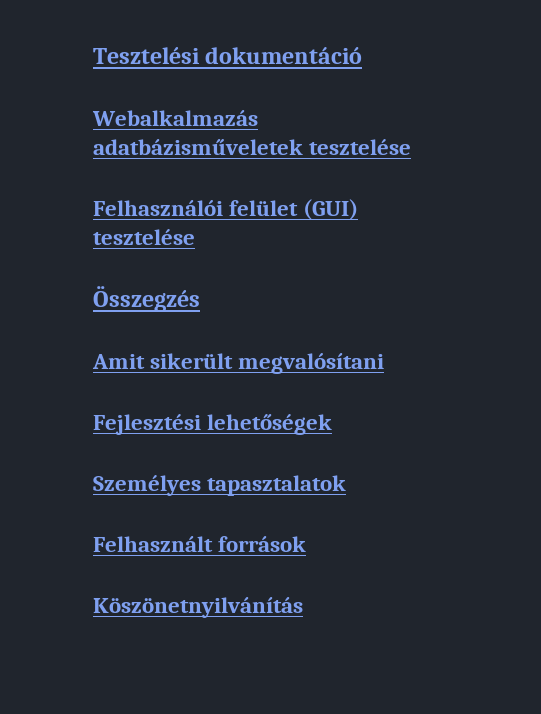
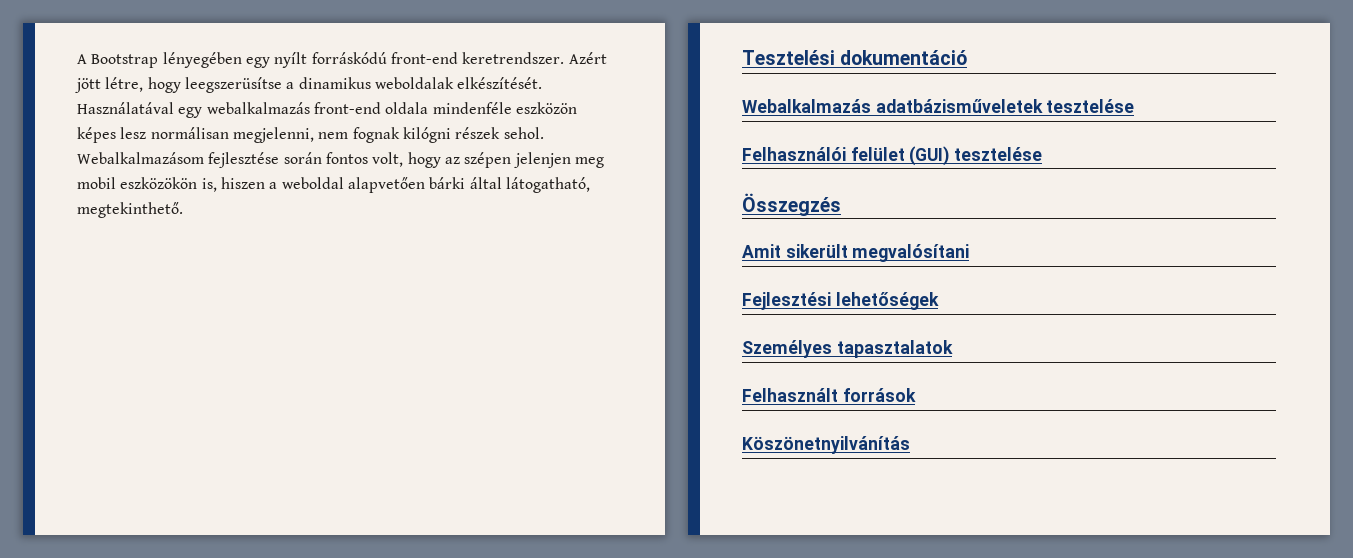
(93, 55) none -> [77,52,607,68] [75,77,543,93] [77,102,577,118] [77,127,544,143] [77,152,604,168] [77,177,590,193] [77,202,183,218] A Bootstrap lényegében egy nyílt forráskódú front-end keretrendszer. Azért jött létre, hogy leegszerüsítse a dinamikus weboldalak elkészítését. Használatával egy webalkalmazás front-end oldala mindenféle eszközön képes lesz normálisan megjelenni, nem fognak kilógni részek sehol. Webalkalmazásom fejlesztése során fontos volt, hogy az szépen jelenjen meg mobil eszközökön is, hiszen a weboldal alapvetően bárki által látogatható, megtekinthető. //

